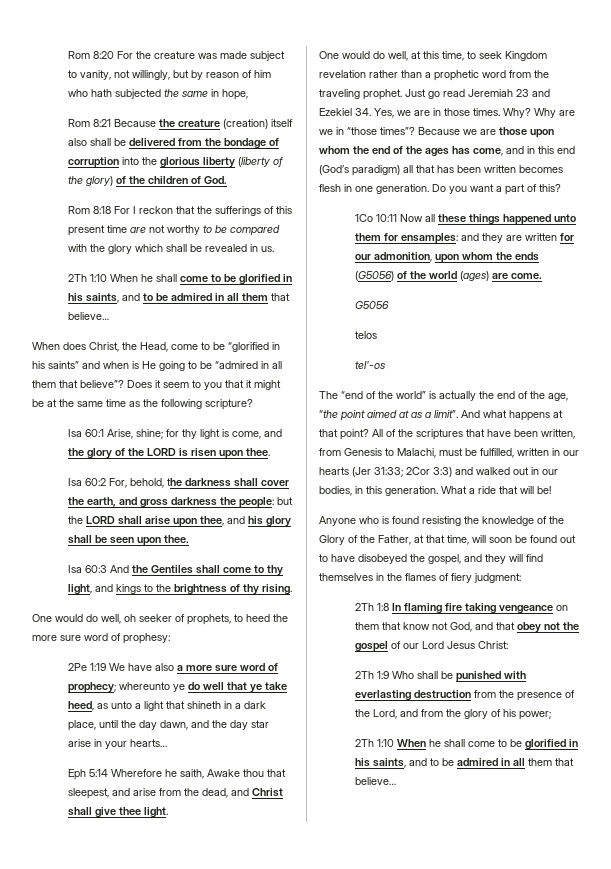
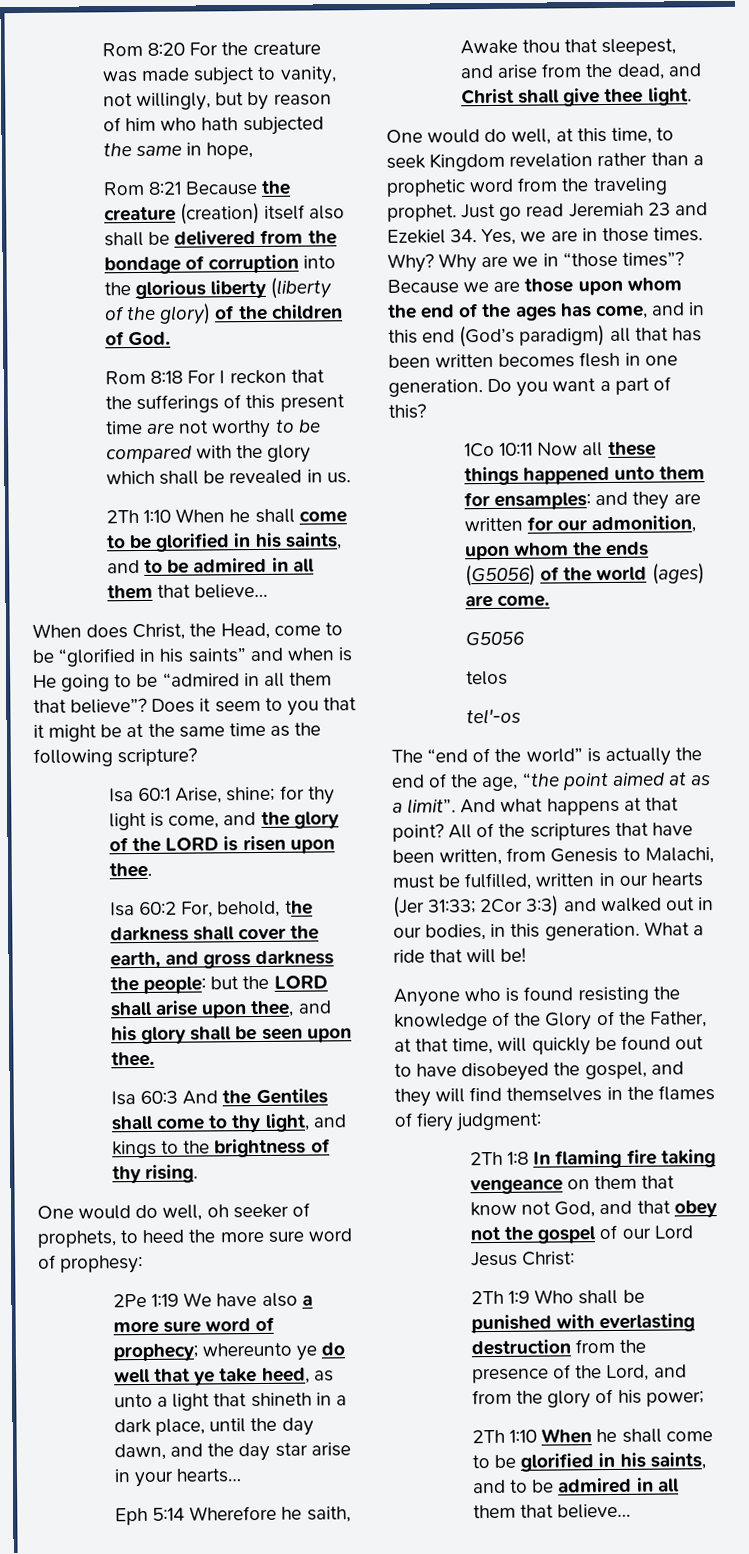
[489,537,512,543] soon -> [531,1037,591,1056] quickly

